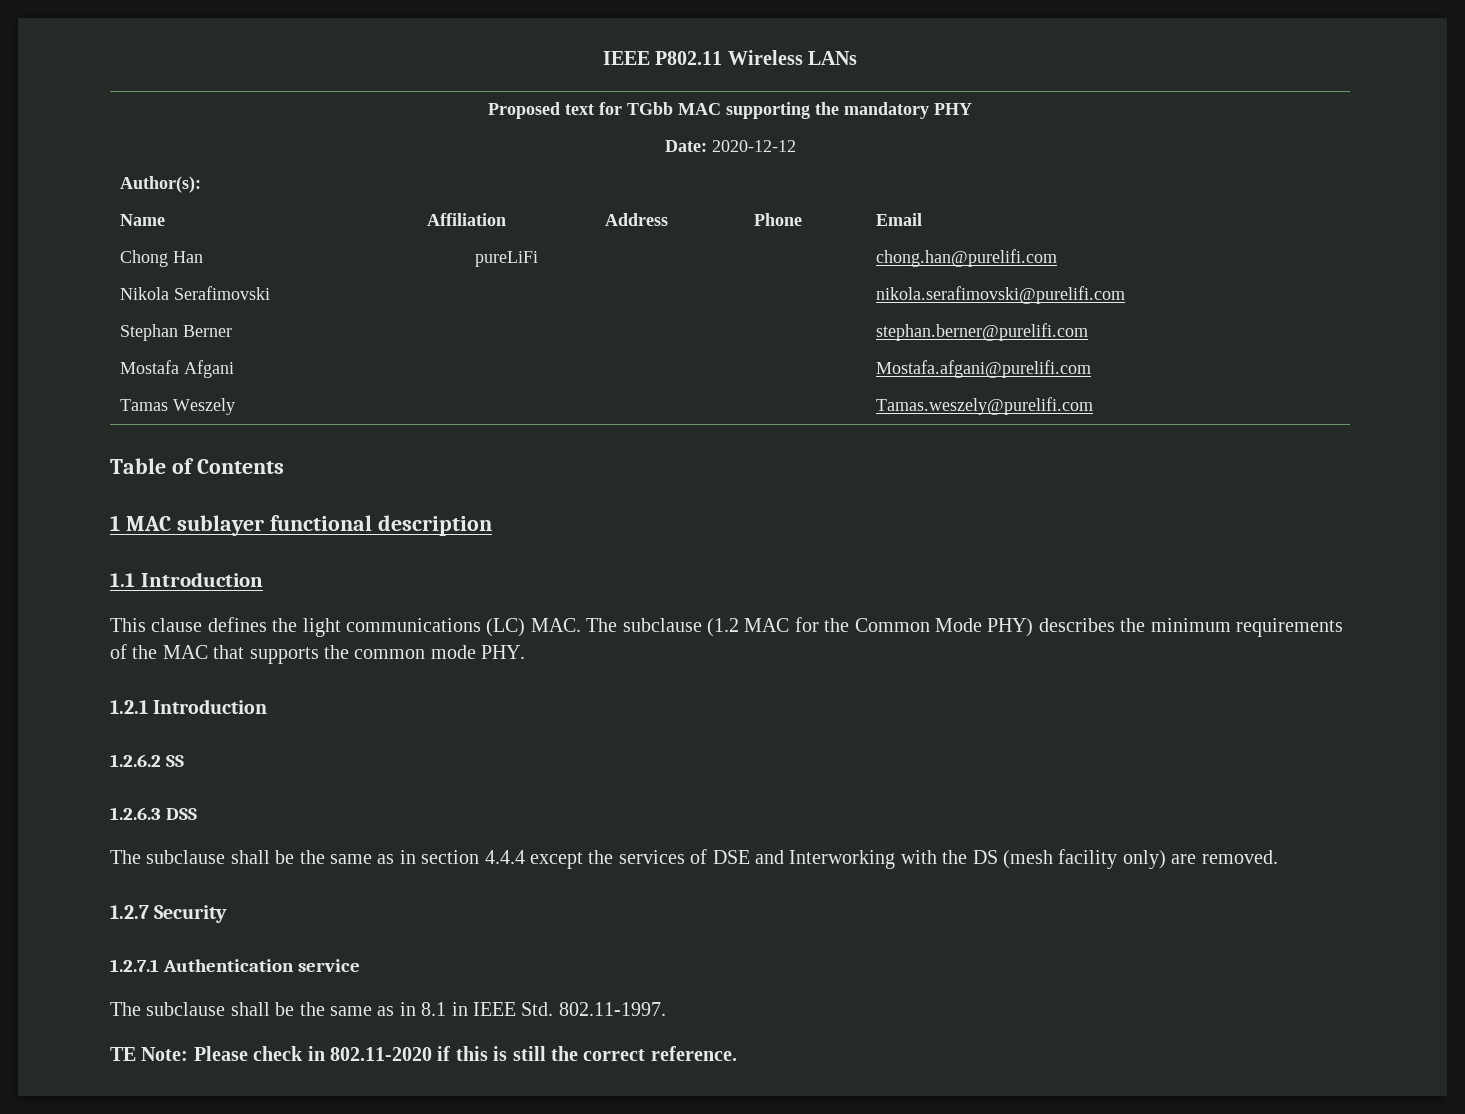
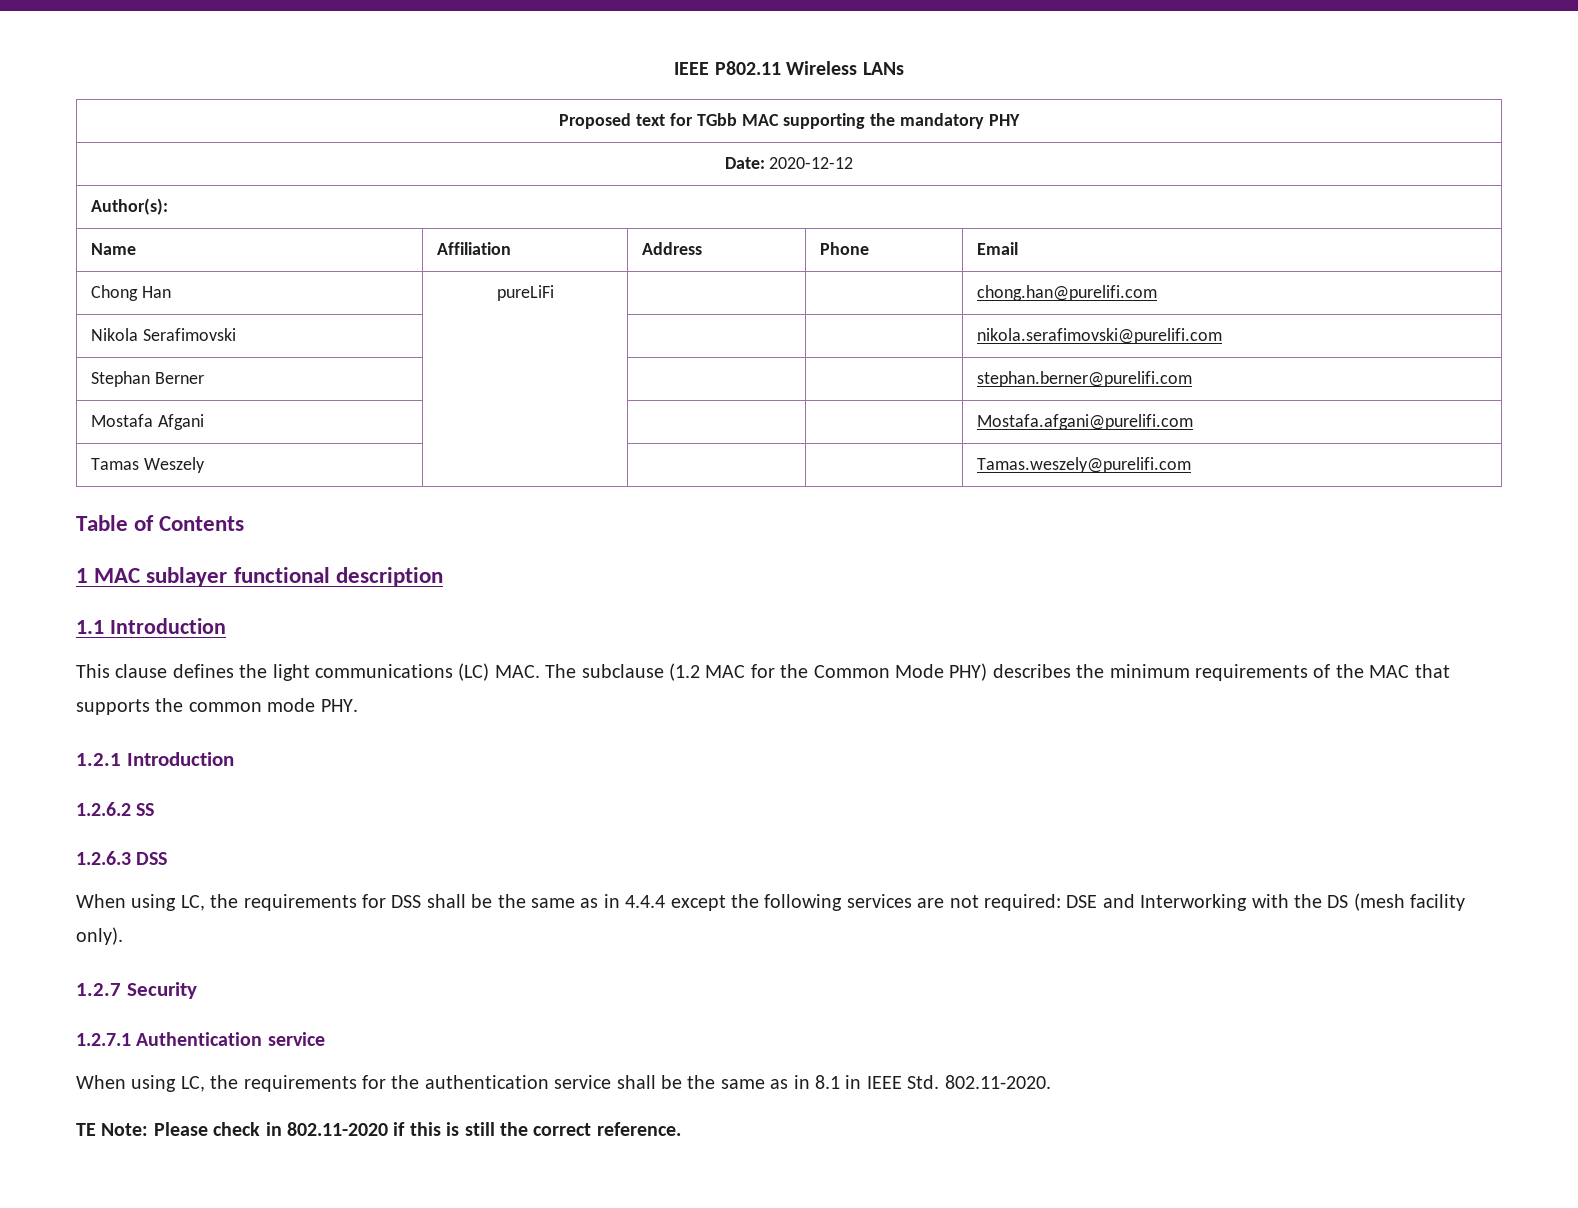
[110,850,480,864] The subclause shall be the same as in section -> [76,894,620,911] When using LC, the requirements for DSS shall be the same as in
[618,849,708,864] services of -> [764,894,1061,911] following services are not required:
[1122,850,1278,869] only) are removed. -> [76,927,123,945] only).
[110,1002,226,1016] The subclause -> [76,1075,612,1092] When using LC, the requirements for the authentication service
[558,1002,666,1016] 802.11-1997. -> [944,1075,1051,1089] 802.11-2020.

